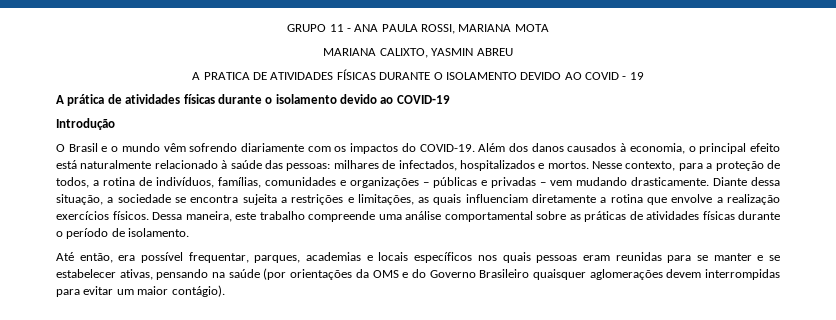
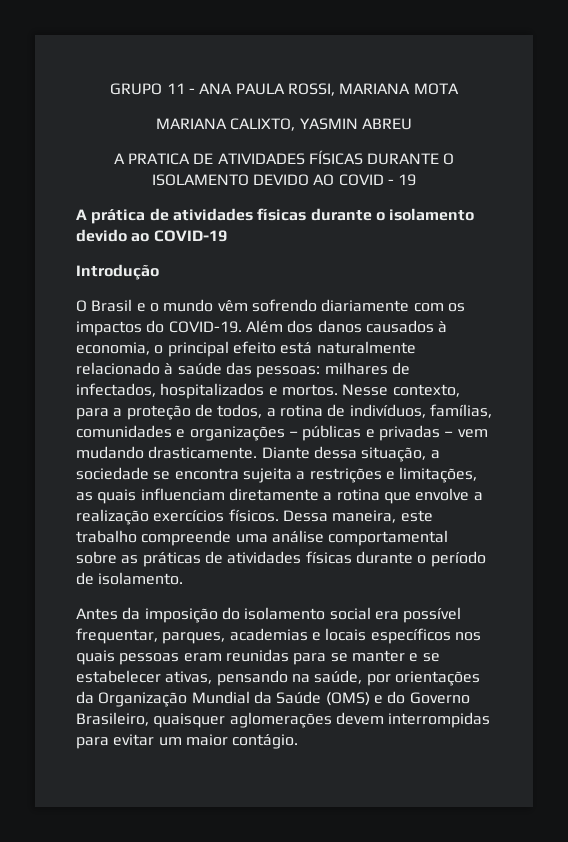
[56,252,113,263] Até então, -> [76,607,371,623] Antes da imposição do isolamento social
[228,268,399,280] saúde (por orientações da OMS -> [314,670,480,686] [76,691,370,707] saúde, por orientações da Organização Mundial da Saúde (OMS)
[479,269,530,278] Brasileiro -> [76,712,149,726] Brasileiro,
[171,285,225,297] contágio). -> [232,734,299,749] contágio.

